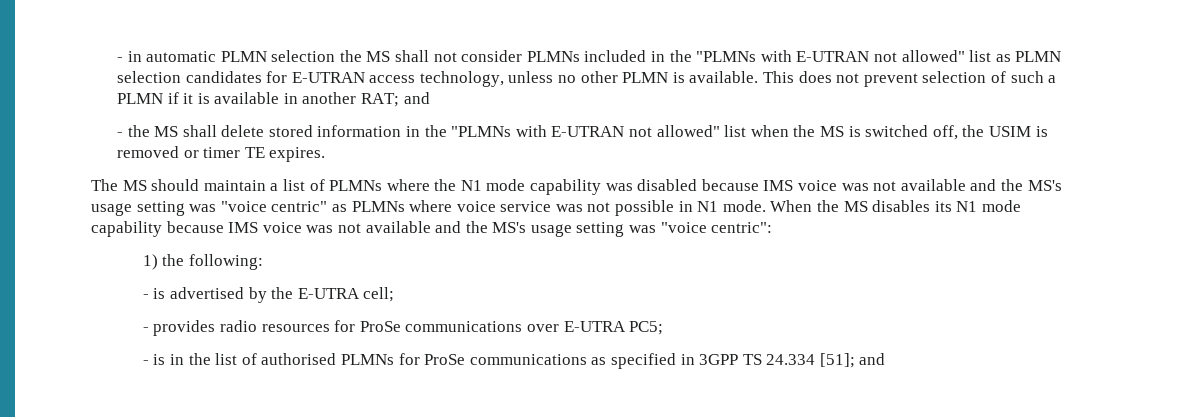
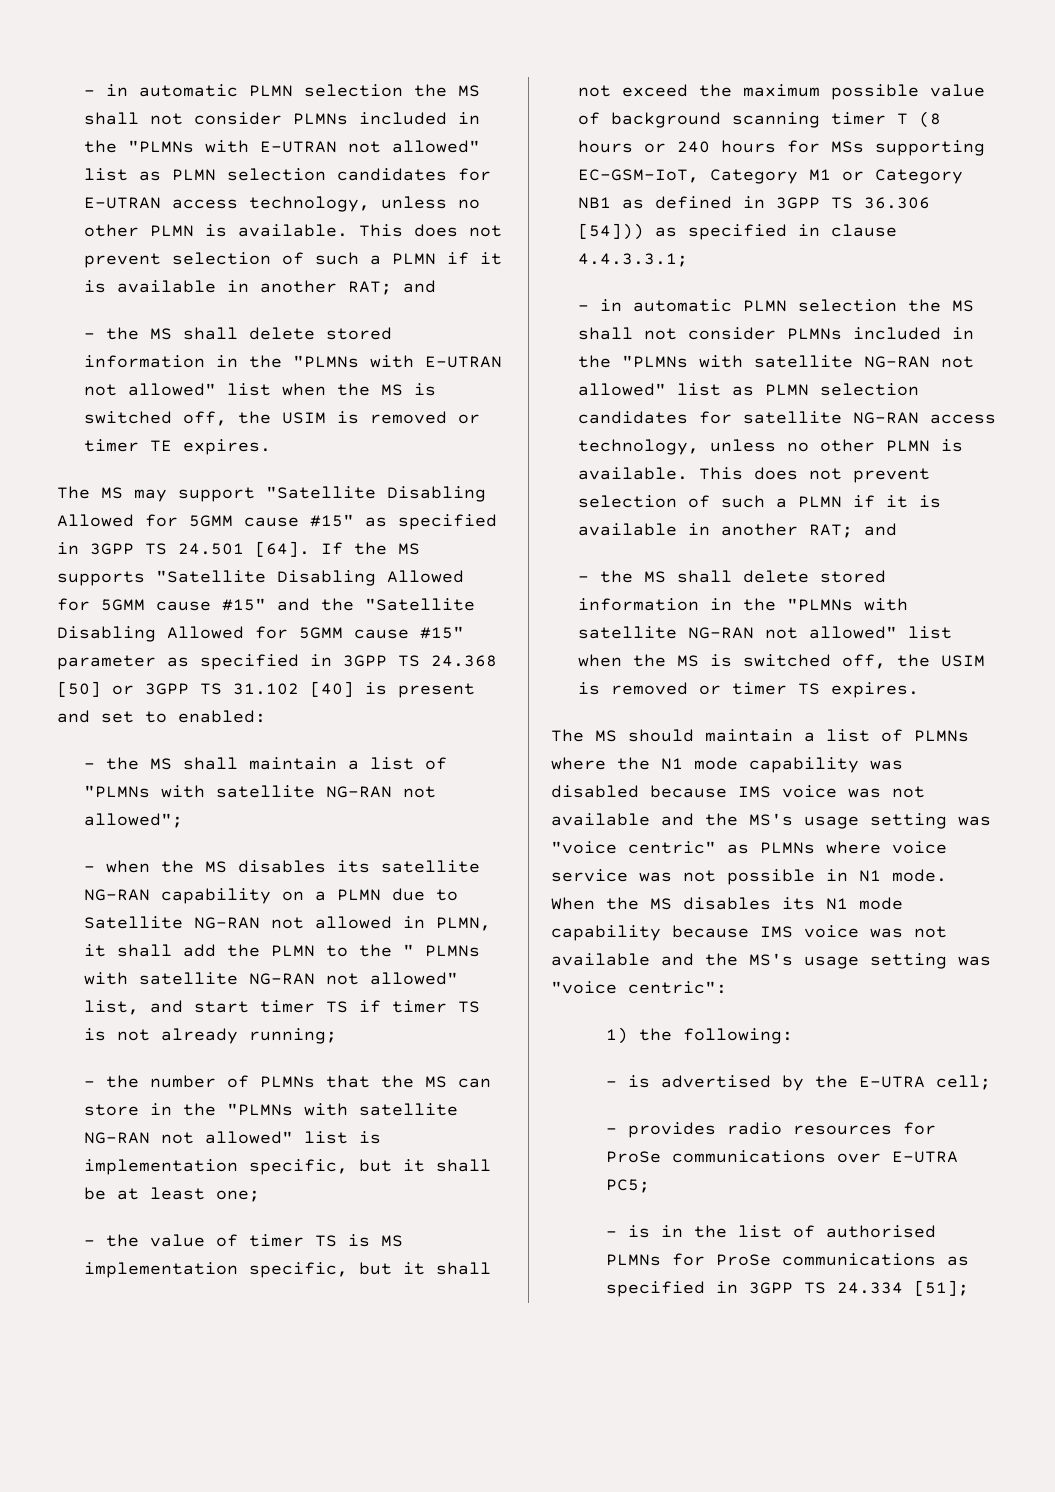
(326, 154) none -> [57,486,486,502] [57,514,497,530] [57,541,420,557] [57,570,464,586] [57,598,475,611] [57,626,464,642] [57,654,497,670] [57,681,475,698] [57,710,266,723] [84,757,448,770] [84,785,437,798] [84,813,184,828] [84,860,481,873] [84,888,459,904] [84,916,492,931] [84,944,481,957] [84,972,459,985] [84,1000,481,1015] [84,1028,338,1044] [84,1075,492,1088] [84,1103,459,1116] [84,1131,382,1144] [84,1159,492,1175] [84,1187,261,1202] [84,1234,404,1247] [84,1262,492,1278] [578,84,986,100] [578,111,942,128] [578,140,986,156] [578,169,964,184] [578,196,931,209] [578,223,898,240] [578,253,689,267] [578,299,975,312] [578,327,975,340] [578,355,975,368] [578,383,920,396] [578,411,997,424] [578,439,964,455] [578,467,931,483] [578,495,942,508] [578,523,898,538] [578,570,887,583] [578,598,909,611] [578,626,953,639] [578,654,986,669] [578,682,920,698] // The MS may support "Satellite Disabling Allowed for 5GMM cause #15" as specified in 3GPP TS 24.501 [64]. If the MS supports "Satellite Disabling Allowed for 5GMM cause #15" and the "Satellite Disabling Allowed for 5GMM cause #15" parameter as specified in 3GPP TS 24.368 [50] or 3GPP TS 31.102 [40] is present and set to enabled: // - the MS shall maintain a list of "PLMNs with satellite NG-RAN not allowed"; // - when the MS disables its satellite NG-RAN capability on a PLMN due to Satellite NG-RAN not allowed in PLMN, it shall add the PLMN to the " PLMNs with satellite NG-RAN not allowed" list, and start timer TS if timer TS is not already running; // - the number of PLMNs that the MS can store in the "PLMNs with satellite NG-RAN not allowed" list is implementation specific, but it shall be at least one; // - the value of timer TS is MS implementation specific, but it shall not exceed the maximum possible value of background scanning timer T (8 hours or 240 hours for MSs supporting EC-GSM-IoT, Category M1 or Category NB1 as defined in 3GPP TS 36.306 [54])) as specified in clause 4.4.3.3.1; // - in automatic PLMN selection the MS shall not consider PLMNs included in the "PLMNs with satellite NG-RAN not allowed" list as PLMN selection candidates for satellite NG-RAN access technology, unless no other PLMN is available. This does not prevent selection of such a PLMN if it is available in another RAT; and // - the MS shall delete stored information in the "PLMNs with satellite NG-RAN not allowed" list when the MS is switched off, the USIM is removed or timer TS expires.
[859,353,886,365] and -> (969, 1288) none

